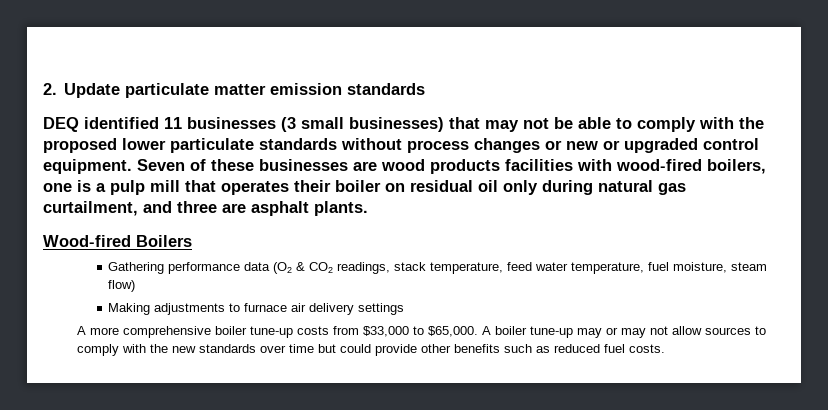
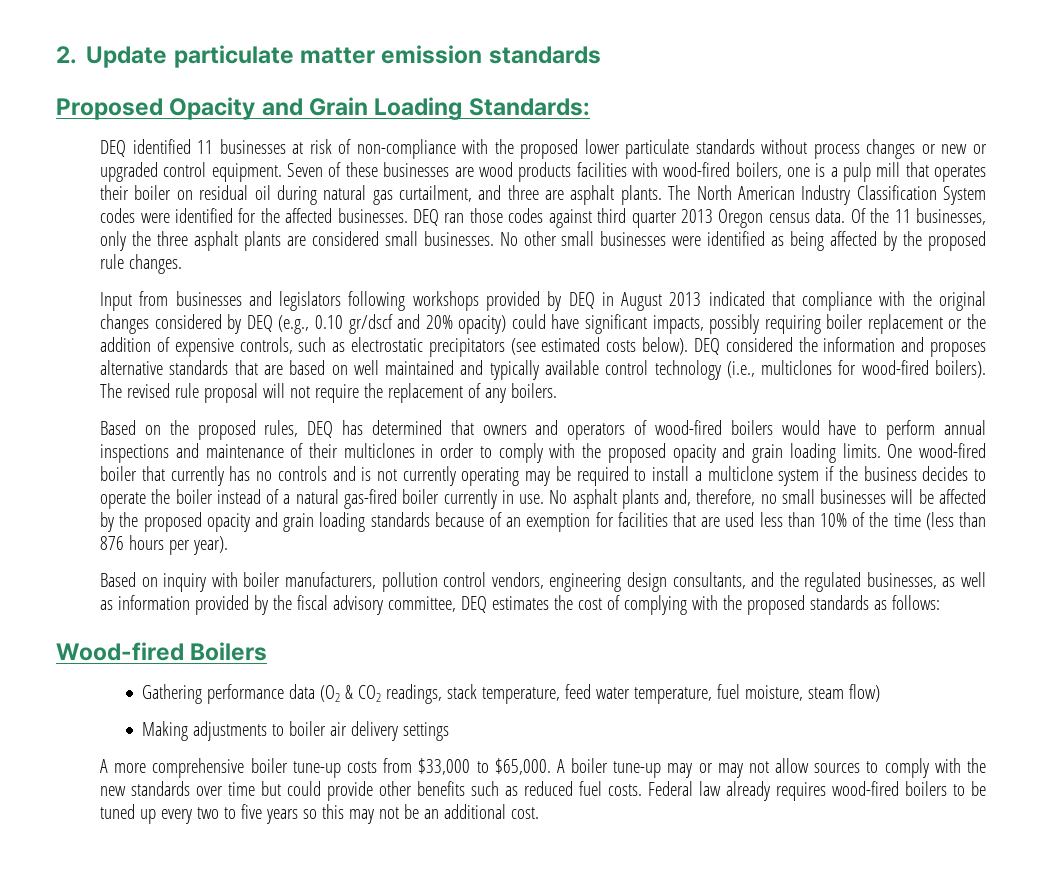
[43,117,696,132] DEQ identified 11 businesses (3 small businesses) that may not be able to comply -> [56,97,590,120] [100,139,456,159] Proposed Opacity and Grain Loading Standards: // DEQ identified 11 businesses at risk of non-compliance
[503,180,538,195] only -> (271, 192) none
(368, 208) none -> [668,185,986,205] [100,208,986,228] [100,231,987,251] [100,254,183,274] [100,291,987,311] [100,314,986,334] [100,337,987,357] [100,360,986,380] [100,383,558,403] [100,420,987,440] [100,443,986,463] [100,466,987,486] [100,489,986,509] [100,512,987,532] [100,535,229,555] [100,572,987,592] [100,595,940,615] The North American Industry Classification System codes were identified for the affected businesses. DEQ ran those codes against third quarter 2013 Oregon census data. Of the 11 businesses, only the three asphalt plants are considered small businesses. No other small businesses were identified as being affected by the proposed rule changes. // Input from businesses and legislators following workshops provided by DEQ in August 2013 indicated that compliance with the original changes considered by DEQ (e.g., 0.10 gr/dscf and 20% opacity) could have significant impacts, possibly requiring boiler replacement or the addition of expensive controls, such as electrostatic precipitators (see estimated costs below). DEQ considered the information and proposes alternative standards that are based on well maintained and typically available control technology (i.e., multiclones for wood-fired boilers). The revised rule proposal will not require the replacement of any boilers. // Based on the proposed rules, DEQ has determined that owners and operators of wood-fired boilers would have to perform annual inspections and maintenance of their multiclones in order to comply with the proposed opacity and grain loading limits. One wood-fired boiler that currently has no controls and is not currently operating may be required to install a multiclone system if the business decides to operate the boiler instead of a natural gas-fired boiler currently in use. No asphalt plants and, therefore, no small businesses will be affected by the proposed opacity and grain loading standards because of an exemption for facilities that are used less than 10% of the time (less than 876 hours per year). // Based on inquiry with boiler manufacturers, pollution control vendors, engineering design consultants, and the regulated businesses, as well as information provided by the fiscal advisory committee, DEQ estimates the cost of complying with the proposed standards as follows:
[244,303,288,312] furnace -> [289,721,327,736] boiler
(666, 348) none -> [648,781,986,801] [100,804,540,824] Federal law already requires wood-fired boilers to be tuned up every two to five years so this may not be an additional cost.

